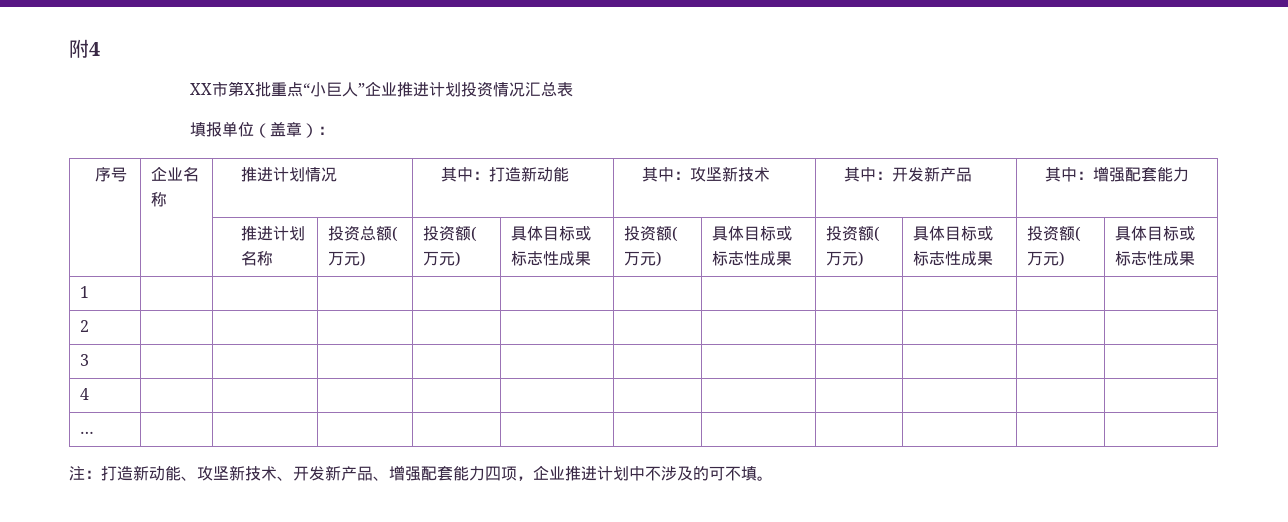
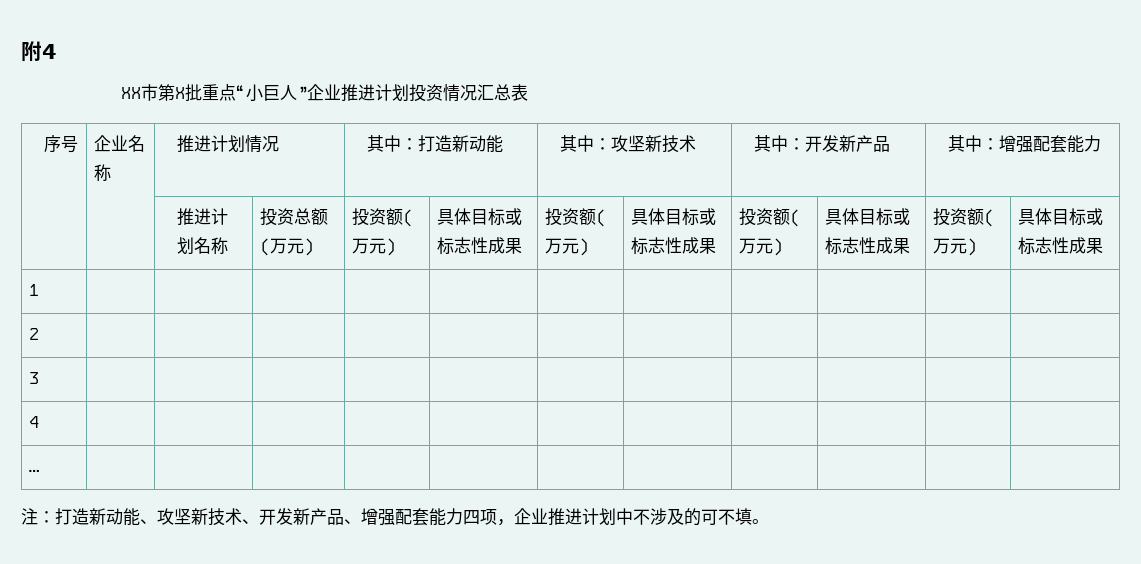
[189,121,334,138] // 填报单位（盖章）： -> (529, 92) none

